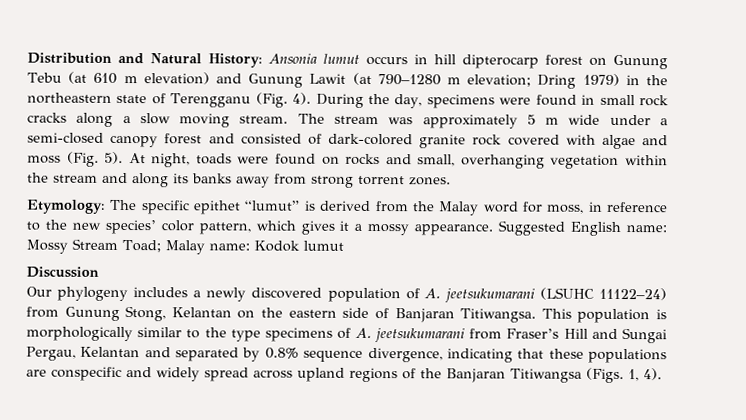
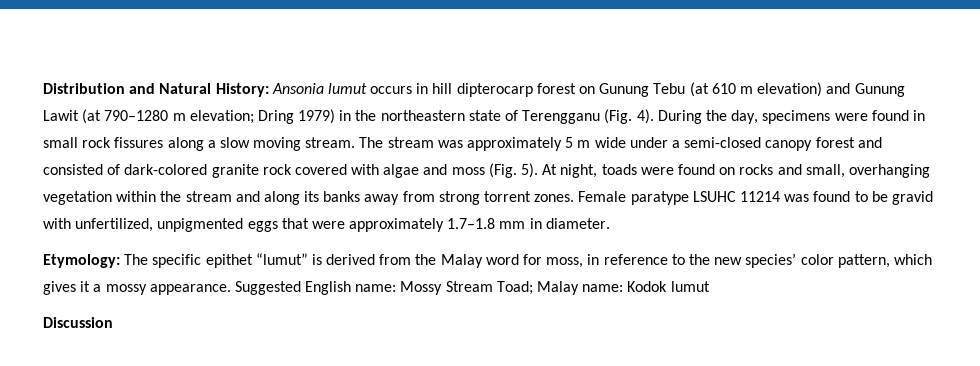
[27,112,67,123] cracks -> [114,137,164,148] fissures
(451, 181) none -> [578,191,933,205] [43,218,610,232] Female paratype LSUHC 11214 was found to be gravid with unfertilized, unpigmented eggs that were approximately 1.7–1.8 mm in diameter.
[26,286,667,303] [26,306,668,324] [26,326,668,344] [26,346,668,364] [26,366,662,384] // Our phylogeny includes a newly discovered population of A. jeetsukumarani (LSUHC 11122–24) from Gunung Stong, Kelantan on the eastern side of Banjaran Titiwangsa. This population is morphologically similar to the type specimens of A. jeetsukumarani from Fraser’s Hill and Sungai Pergau, Kelantan and separated by 0.8% sequence divergence, indicating that these populations are conspecific and widely spread across upland regions of the Banjaran Titiwangsa (Figs. 1, 4). -> (113, 322) none

